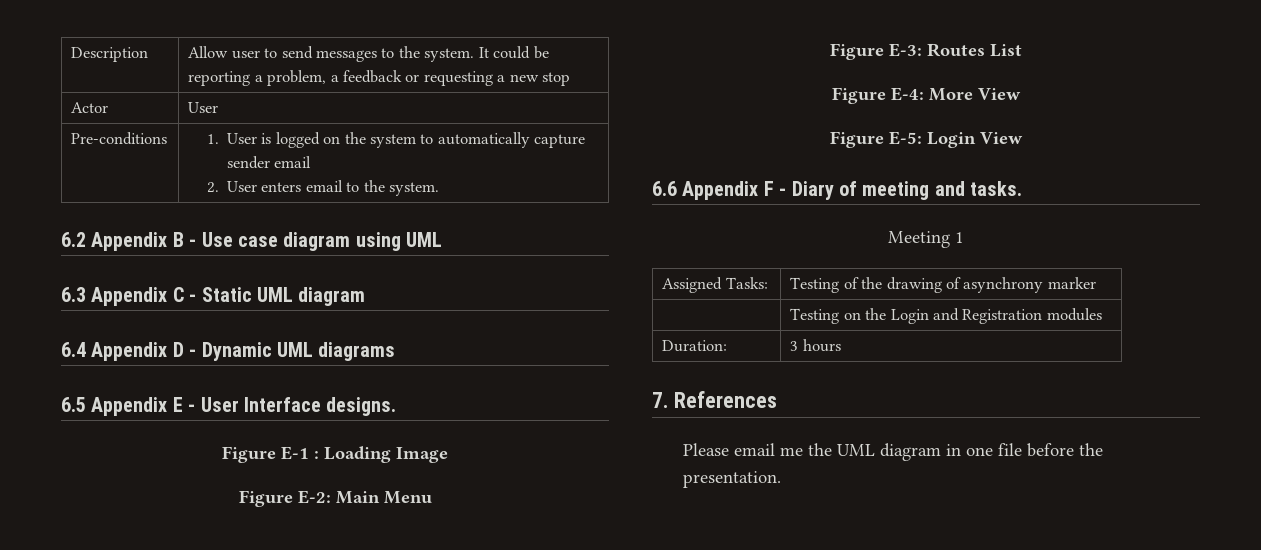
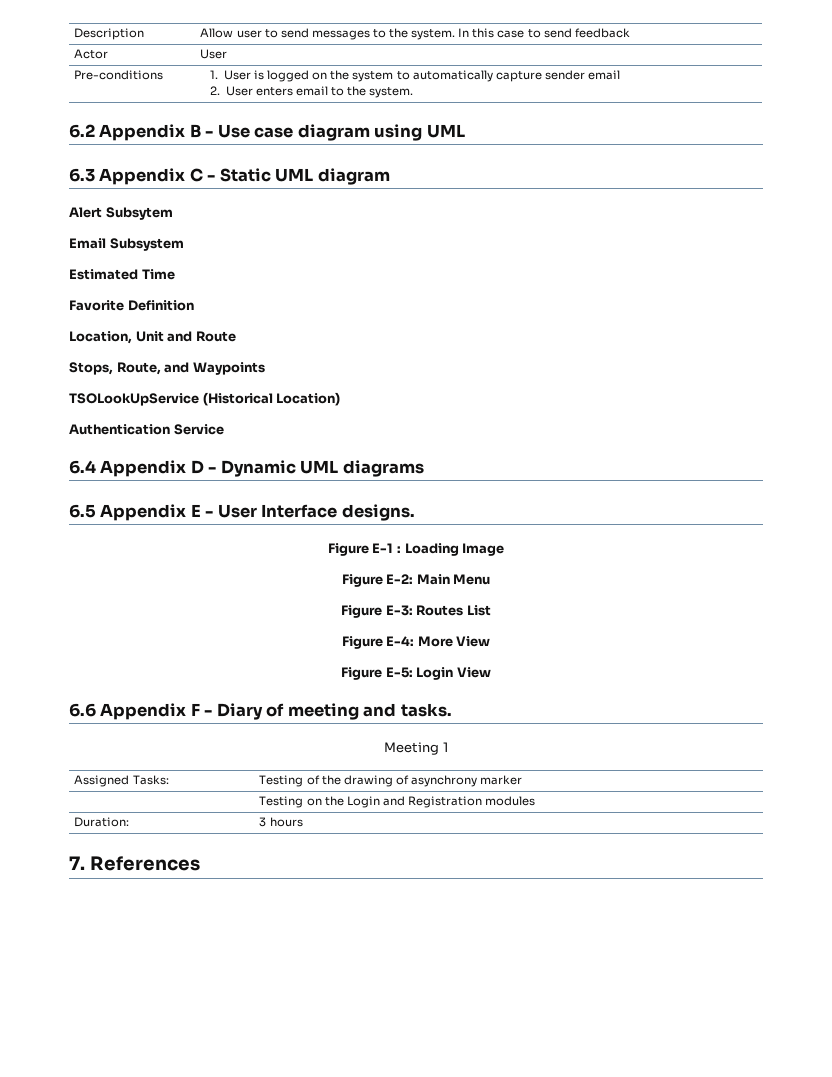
[478,46,549,59] [188,70,571,86] It could be reporting a problem, a feedback or requesting a new stop -> [458,28,630,38] In this case to send feedback
(366, 296) none -> [69,207,173,220] [69,238,184,251] [69,269,175,280] [69,300,194,311] [69,331,236,344] [69,362,265,375] [69,392,341,406] [69,424,224,435] // Alert Subsytem // Email Subsystem // Estimated Time // Favorite Definition // Location, Unit and Route // Stops, Route, and Waypoints // TSOLookUpService (Historical Location) // Authentication Service
[682,443,1103,461] [682,471,781,488] // Please email me the UML diagram in one file before the presentation. -> (200, 863) none

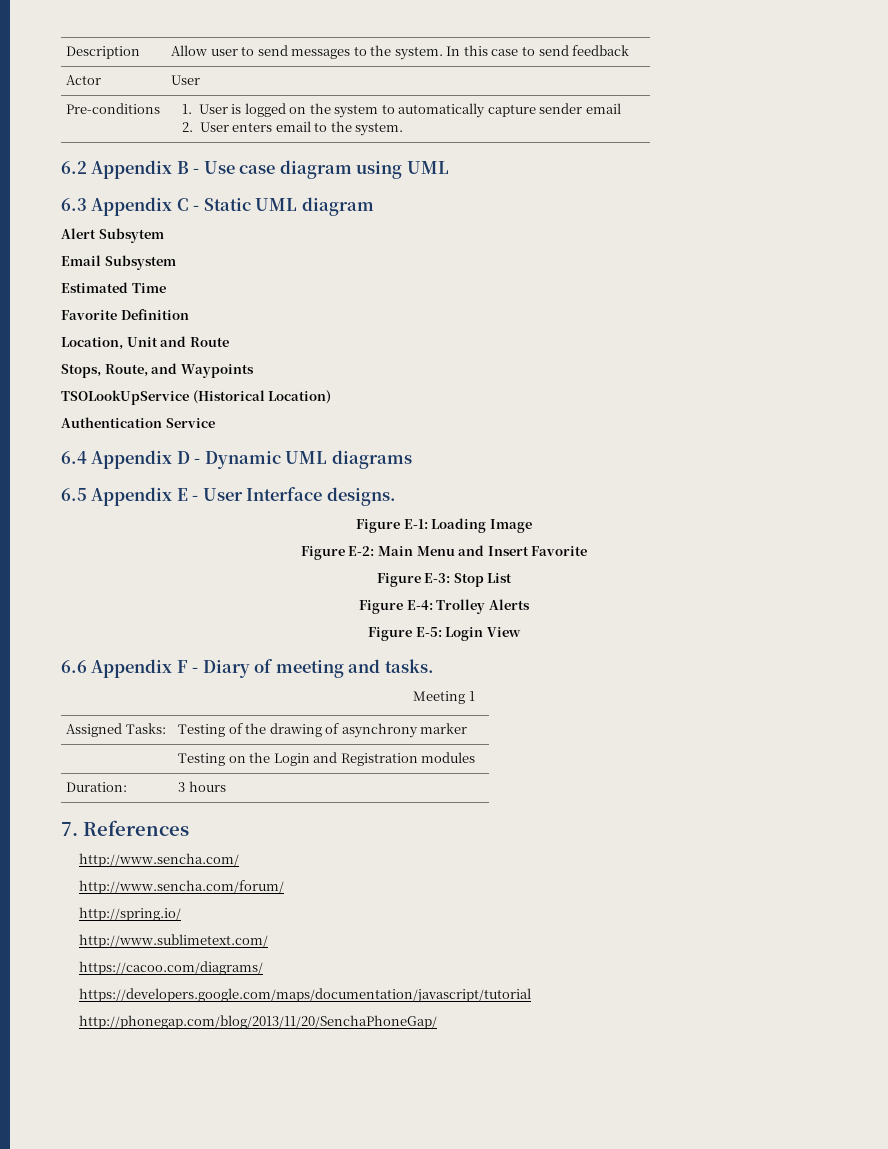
[372,543,401,553] E-1 : -> [403,519,428,529] E-1:
(491, 579) none -> [458,545,588,556] and Insert Favorite
[416,605,464,616] Routes -> [453,573,484,587] Stop
[417,636,491,647] More View -> [436,599,530,614] Trolley Alerts
(200, 863) none -> [79,853,240,867] [79,880,285,894] [79,907,182,921] [79,934,269,948] [79,961,264,975] [79,988,532,1003] [79,1015,438,1029] // http://www.sencha.com/ // http://www.sencha.com/forum/ // http://spring.io/ // http://www.sublimetext.com/ // https://cacoo.com/diagrams/ // https://developers.google.com/maps/documentation/javascript/tutorial // http://phonegap.com/blog/2013/11/20/SenchaPhoneGap/

